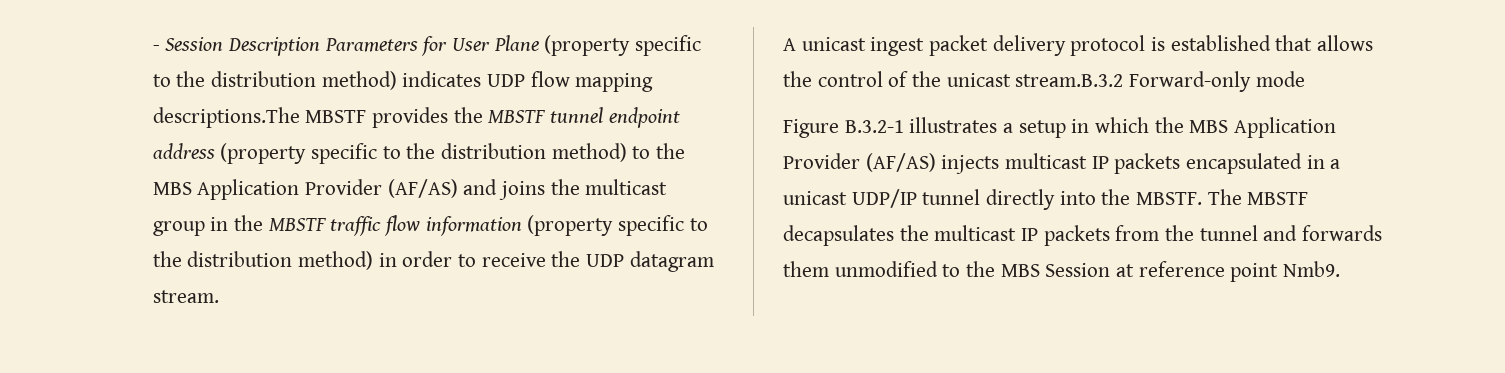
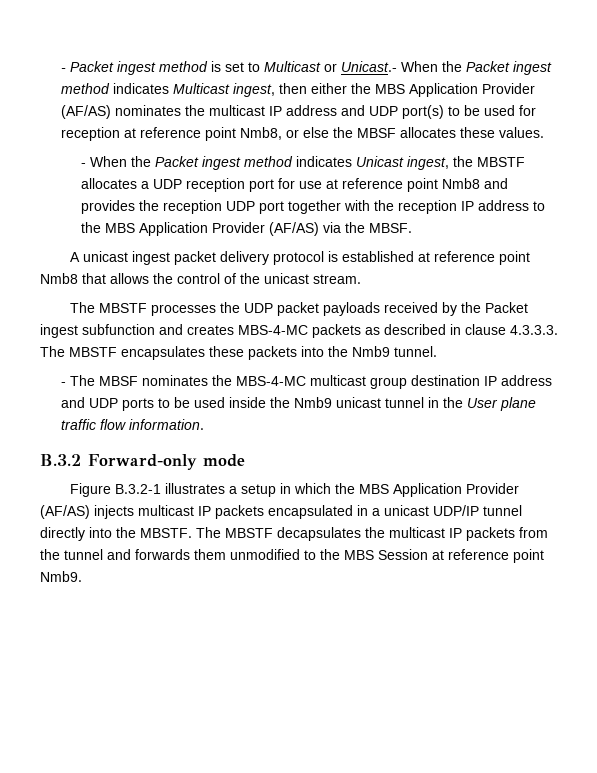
[152,35,702,56] [152,71,654,92] [152,107,680,128] [152,143,627,164] - Session Description Parameters for User Plane (property specific to the distribution method) indicates UDP flow mapping descriptions.The MBSTF provides the MBSTF tunnel endpoint address (property specific to the distribution method) -> [60,61,552,75] [60,83,535,97] [60,105,536,119] [60,127,544,141] [81,156,526,170] [81,178,509,192] [81,200,530,214] - Packet ingest method is set to Multicast or Unicast.- When the Packet ingest method indicates Multicast ingest, then either the MBS Application Provider (AF/AS) nominates the multicast IP address and UDP port(s) to be used for reception at reference point Nmb8, or else the MBSF allocates these values. // - When the Packet ingest method indicates Unicast ingest, the MBSTF allocates a UDP reception port for use at reference point Nmb8 and provides the reception UDP port together with the reception IP address
[463,179,668,200] [152,215,708,236] [152,251,714,272] [152,290,219,303] and joins the multicast group in the MBSTF traffic flow information (property specific to the distribution method) in order to receive the UDP datagram stream. -> [323,222,413,233] via the MBSF.
(1271, 43) none -> [417,251,530,265] [40,273,78,284] at reference point Nmb8
[1015,74,1124,87] stream.B.3.2 -> [313,274,361,284] [69,302,528,316] [40,324,558,338] [40,346,437,360] [60,375,552,389] [60,397,536,411] [60,419,204,430] [40,454,81,466] stream. // The MBSTF processes the UDP packet payloads received by the Packet ingest subfunction and creates MBS-4-MC packets as described in clause 4.3.3.3. The MBSTF encapsulates these packets into the Nmb9 tunnel. // - The MBSF nominates the MBS-4-MC multicast group destination IP address and UDP ports to be used inside the Nmb9 unicast tunnel in the User plane traffic flow information. // B.3.2

